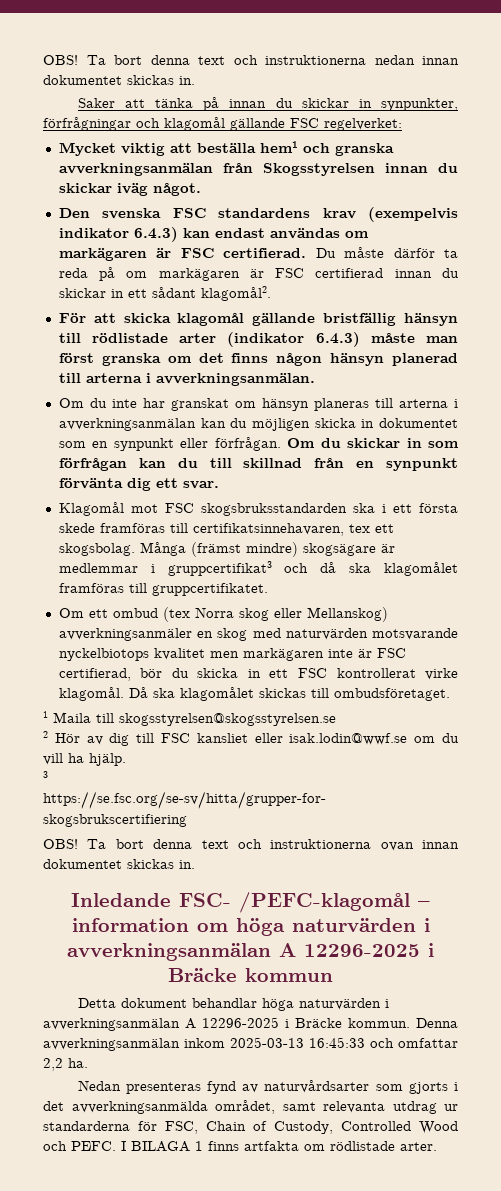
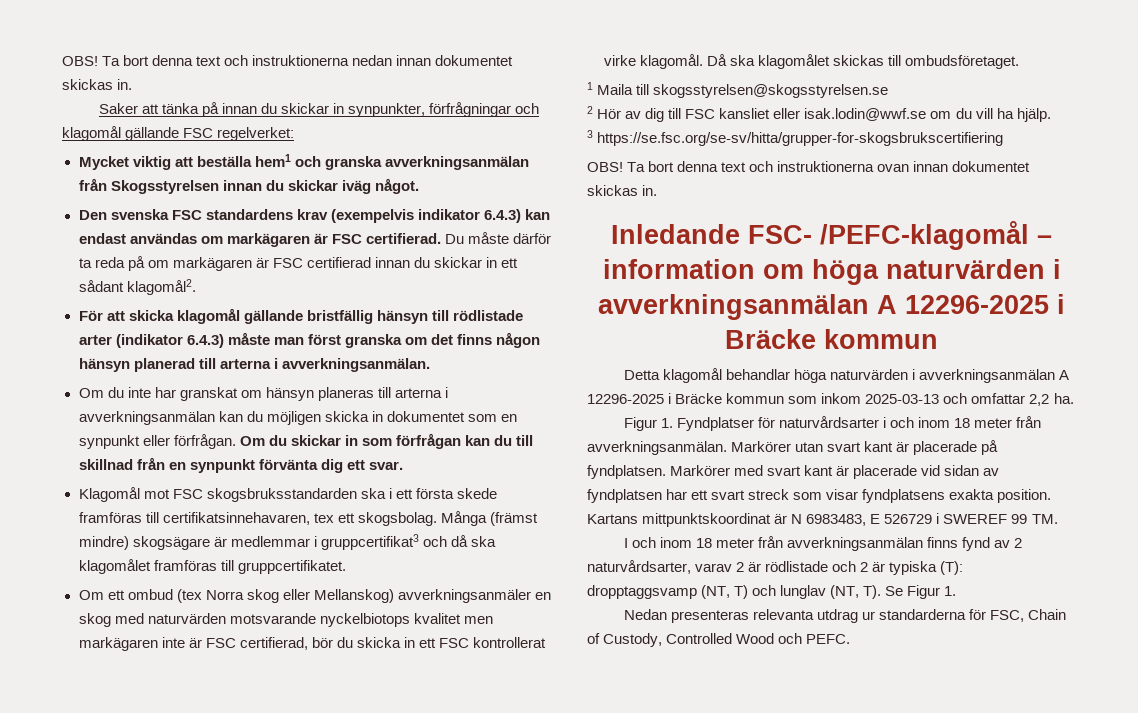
[120,998,187,1008] dokument -> [662,368,722,383] klagomål
[348,1018,458,1028] [43,1038,180,1051] kommun. Denna avverkningsanmälan -> [726,393,818,404] kommun som
[309,1037,365,1048] 16:45:33 -> (940, 399) none
[77,1080,458,1094] [43,1100,316,1114] Nedan presenteras fynd av naturvårdsarter som gjorts i det avverkningsanmälda området, samt -> [623,416,1042,431] [587,440,999,455] [587,465,1000,479] [587,489,1052,503] [587,513,1058,527] [623,536,1023,551] [587,560,964,575] [587,585,957,599] [623,609,749,623] Figur 1. Fyndplatser för naturvårdsarter i och inom 18 meter från avverkningsanmälan. Markörer utan svart kant är placerade på fyndplatsen. Markörer med svart kant är placerade vid sidan av fyndplatsen har ett svart streck som visar fyndplatsens exakta position. Kartans mittpunktskoordinat är N 6983483, E 526729 i SWEREF 99 TM. // I och inom 18 meter från avverkningsanmälan finns fynd av 2 naturvårdsarter, varav 2 är rödlistade och 2 är typiska (T): dropptaggsvamp (NT, T) och lunglav (NT, T). Se Figur 1. // Nedan presenteras
[121,1141,437,1152] I BILAGA 1 finns artfakta om rödlistade arter. -> (851, 639) none

